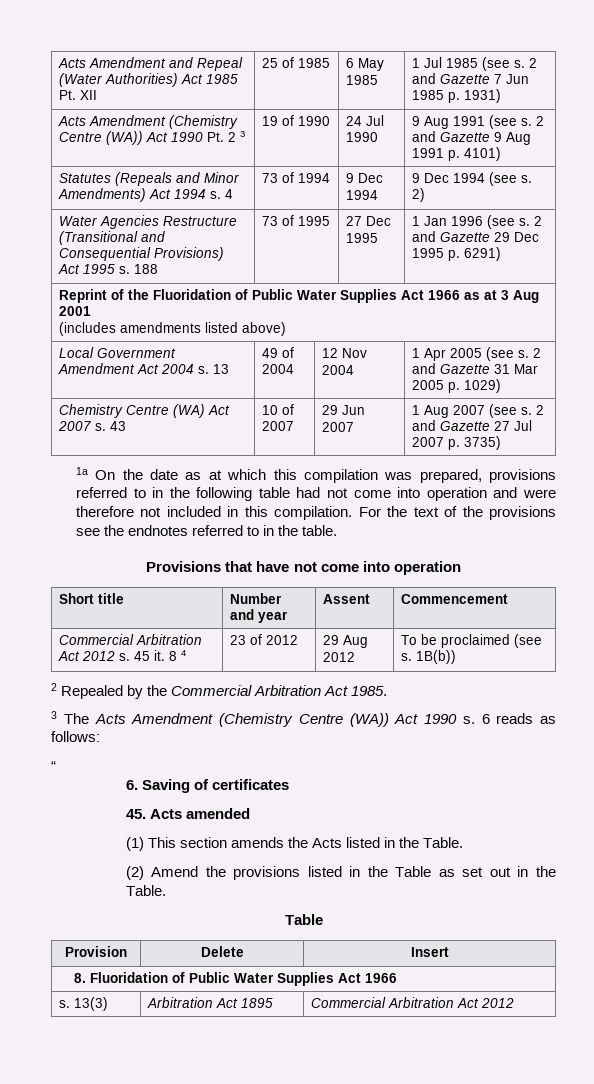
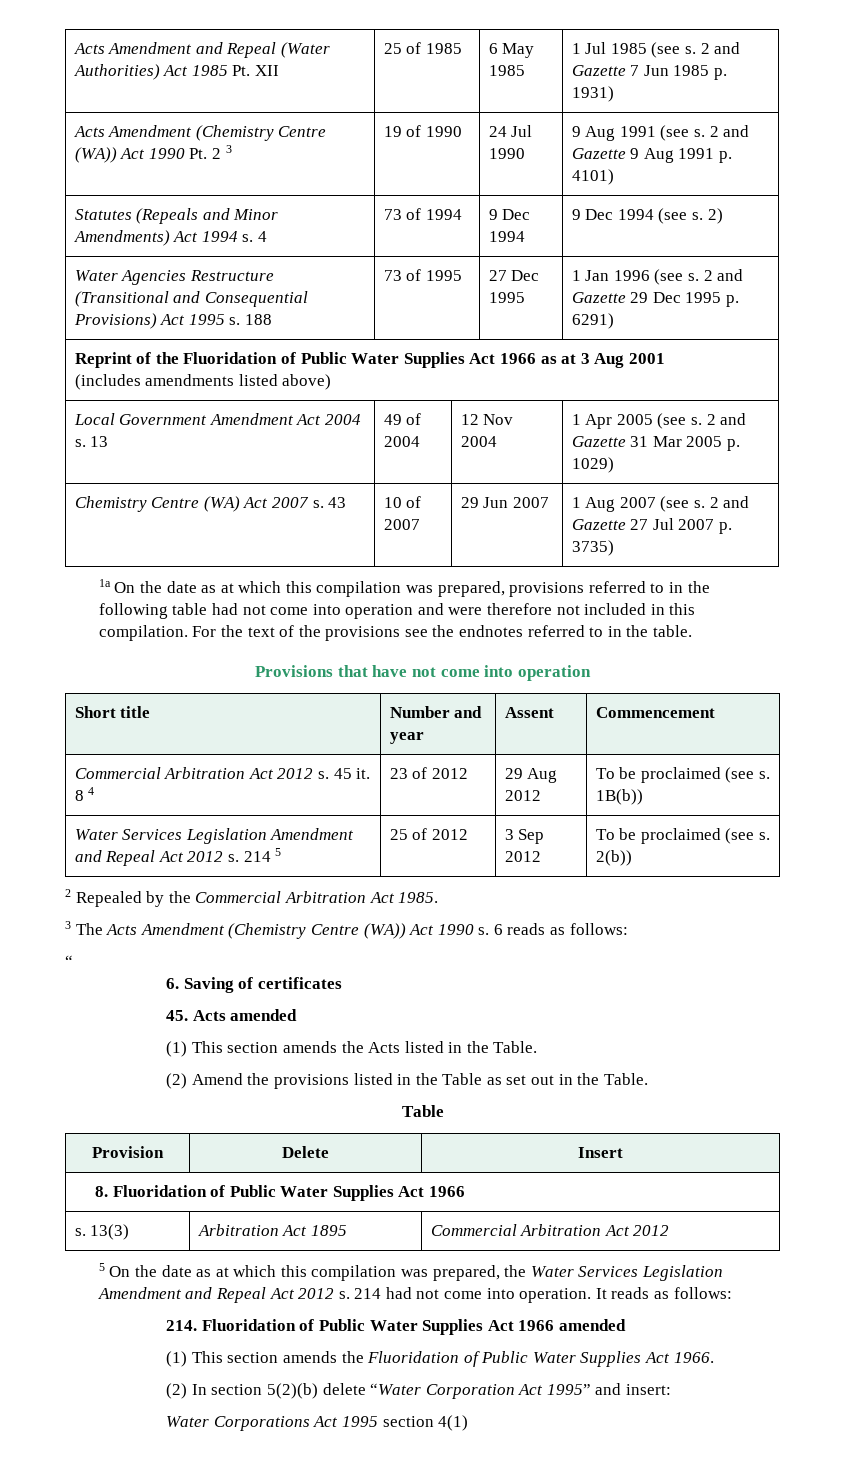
(457, 657) none -> [74,828,355,844] [74,848,282,866] [389,828,468,840] [504,829,545,844] [504,851,541,862] [595,828,771,844] [595,850,632,866] // Water Services Legislation Amendment and Repeal Act 2012 s. 214 5 | 25 of 2012 | 3 Sep 2012 | To be proclaimed (see s. 2(b))
(515, 1003) none -> [98,1263,723,1281] [97,1287,732,1303] [166,1319,626,1335] [166,1351,714,1367] [166,1383,672,1399] [166,1415,469,1431] // 5 On the date as at which this compilation was prepared, the Water Services Legislation Amendment and Repeal Act 2012 s. 214 had not come into operation. It reads as follows: // 214. Fluoridation of Public Water Supplies Act 1966 amended // (1) This section amends the Fluoridation of Public Water Supplies Act 1966. // (2) In section 5(2)(b) delete “Water Corporation Act 1995” and insert: // Water Corporations Act 1995 section 4(1)

